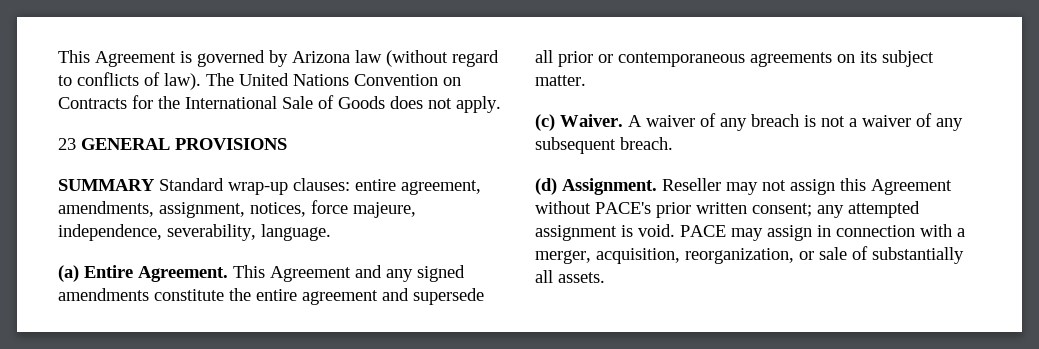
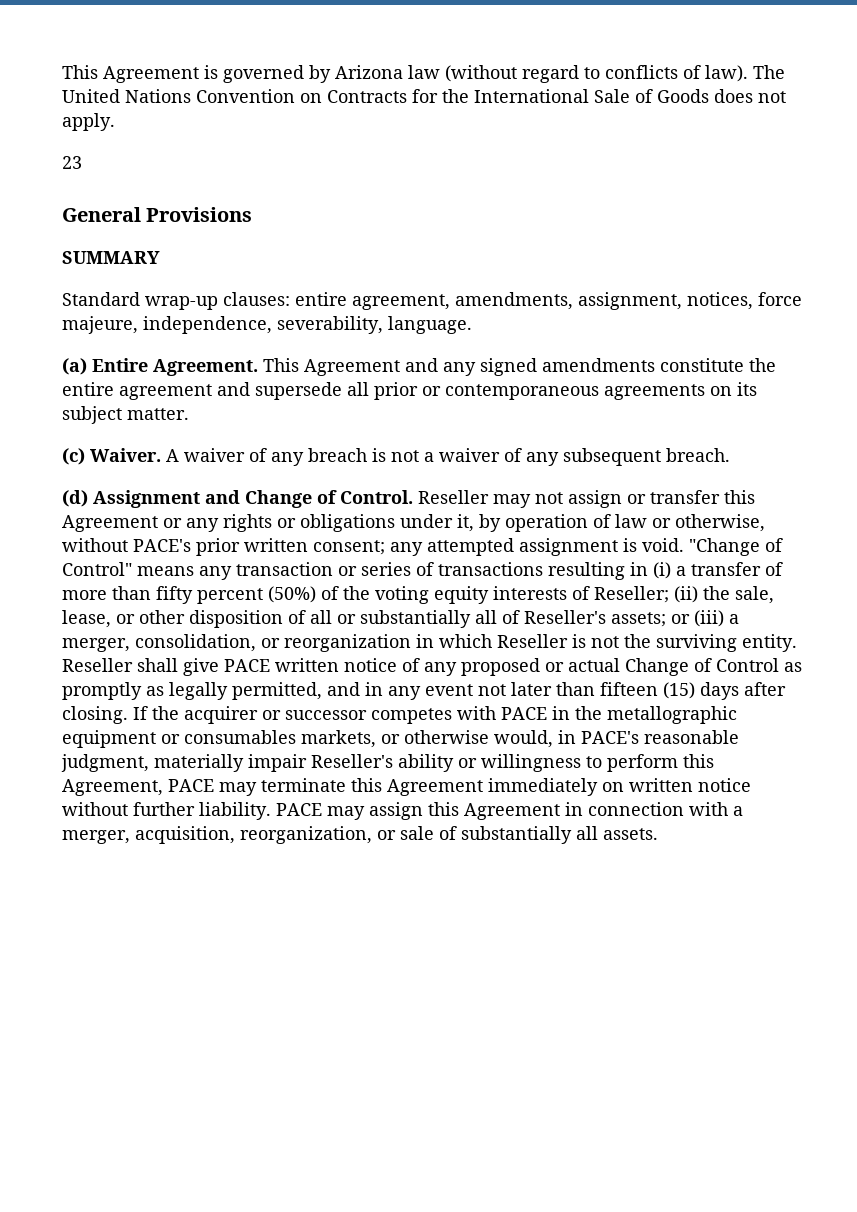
[81,138,287,150] GENERAL PROVISIONS -> [62,207,253,222] // General Provisions
(155, 185) none -> (160, 257) //
[562,178,952,195] Assignment. Reseller may not assign this Agreement -> [93,490,755,508] [62,514,765,532] Assignment and Change of Control. Reseller may not assign or transfer this Agreement or any rights or obligations under it, by operation of law or otherwise,
(675, 230) none -> [689,538,783,556] [62,562,783,580] [62,586,774,604] [62,610,739,628] [62,634,797,652] [62,658,802,676] [62,682,786,700] [62,706,737,724] [62,730,739,748] [61,754,714,772] [62,778,751,796] [62,802,271,820] "Change of Control" means any transaction or series of transactions resulting in (i) a transfer of more than fifty percent (50%) of the voting equity interests of Reseller; (ii) the sale, lease, or other disposition of all or substantially all of Reseller's assets; or (iii) a merger, consolidation, or reorganization in which Reseller is not the surviving entity. Reseller shall give PACE written notice of any proposed or actual Change of Control as promptly as legally permitted, and in any event not later than fifteen (15) days after closing. If the acquirer or successor competes with PACE in the metallographic equipment or consumables markets, or otherwise would, in PACE's reasonable judgment, materially impair Reseller's ability or willingness to perform this Agreement, PACE may terminate this Agreement immediately on written notice without further liability.
(812, 233) none -> [428,802,560,820] this Agreement

